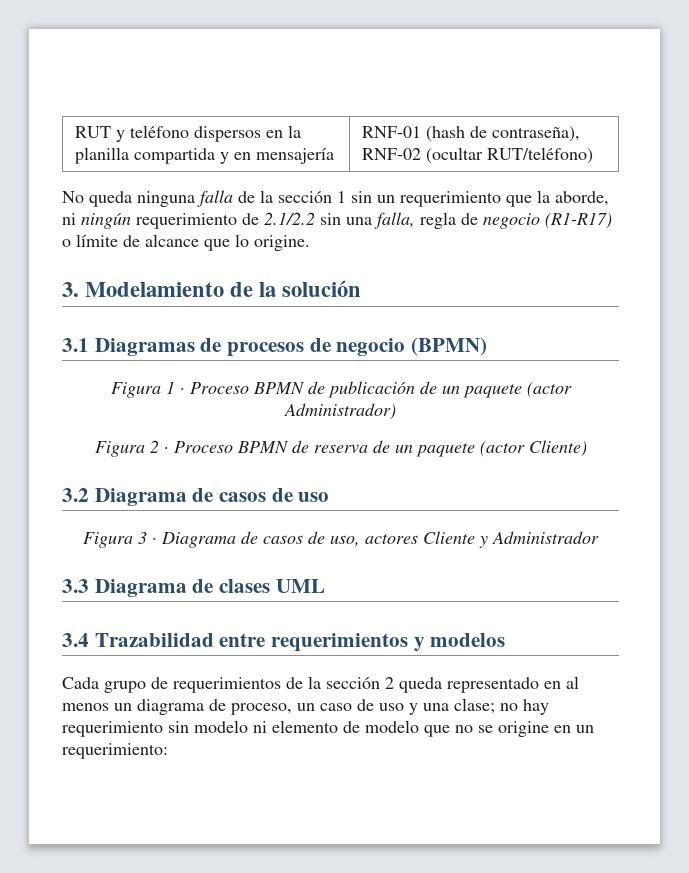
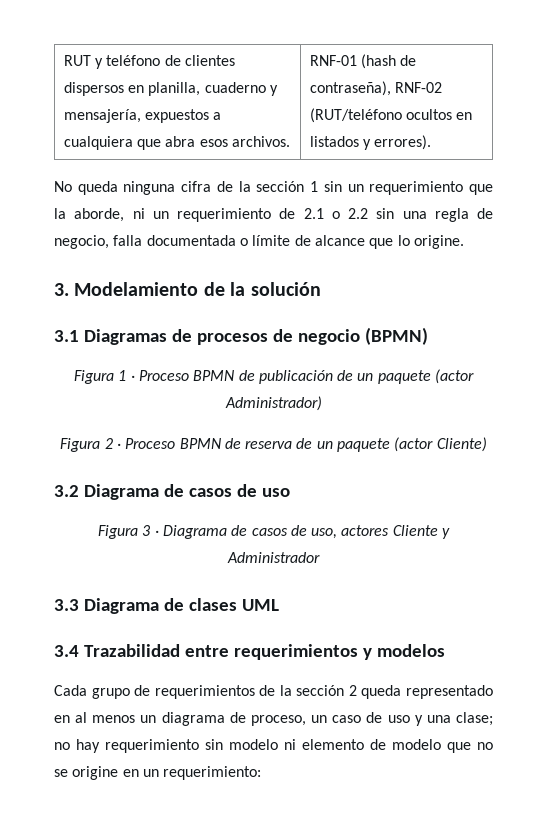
[194,125,302,142] [75,147,335,164] dispersos en la planilla compartida y en mensajería -> [164,55,236,66] [63,82,279,96] [63,109,222,123] [63,136,291,150] de clientes dispersos en planilla, cuaderno y mensajería, expuestos a cualquiera que abra esos archivos.
[426,147,594,164] (ocultar RUT/teléfono) -> [309,108,473,123] [309,135,432,150] (RUT/teléfono ocultos en listados y errores).
[197,190,233,207] falla -> [181,181,212,192] cifra
[81,213,131,229] ningún -> [152,211,169,219] un
[264,212,315,225] 2.1/2.2 -> [303,208,368,219] 2.1 o 2.2
[374,212,415,229] falla, -> (427, 215) none
[483,212,612,229] negocio (R1-R17) -> [54,235,236,249] negocio, falla documentada

